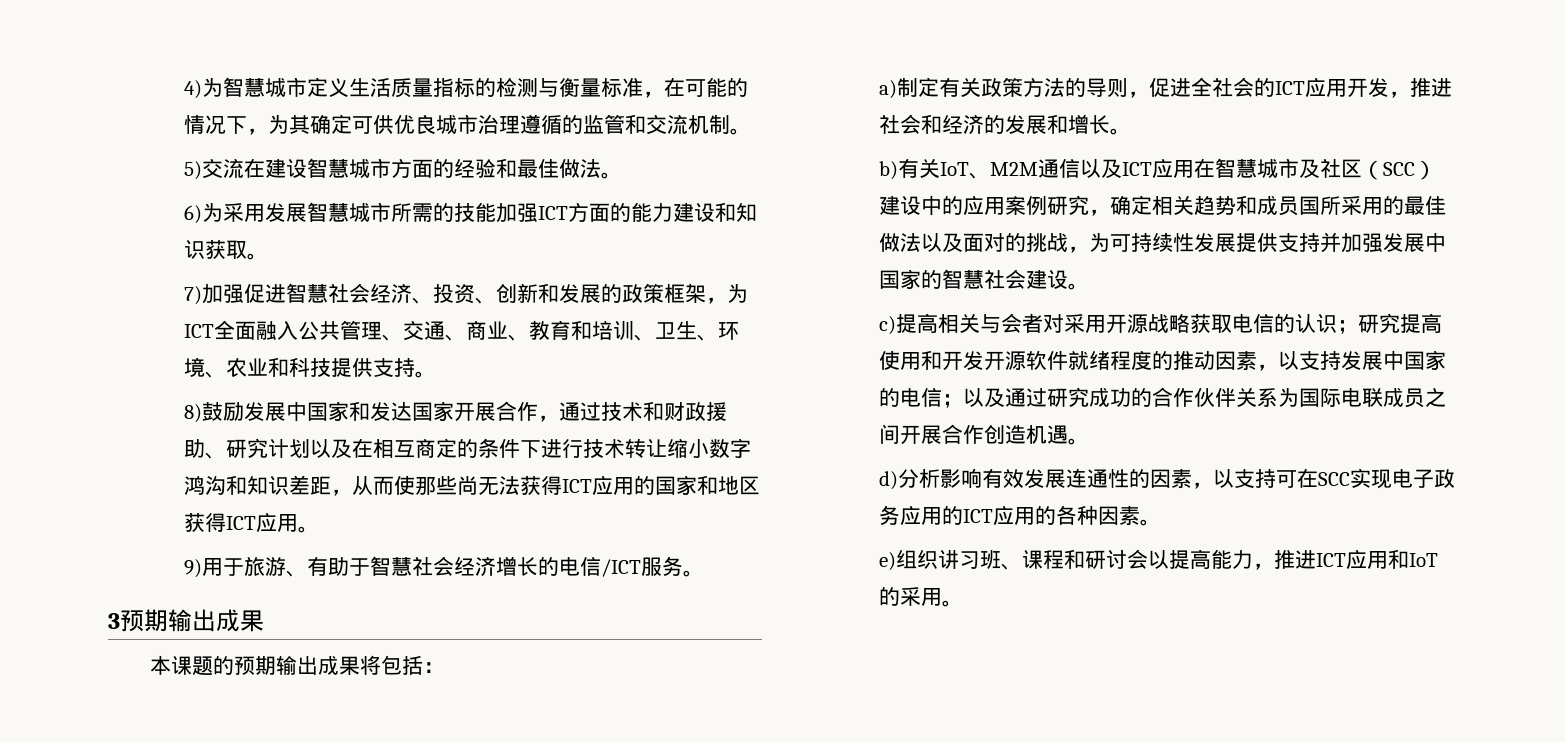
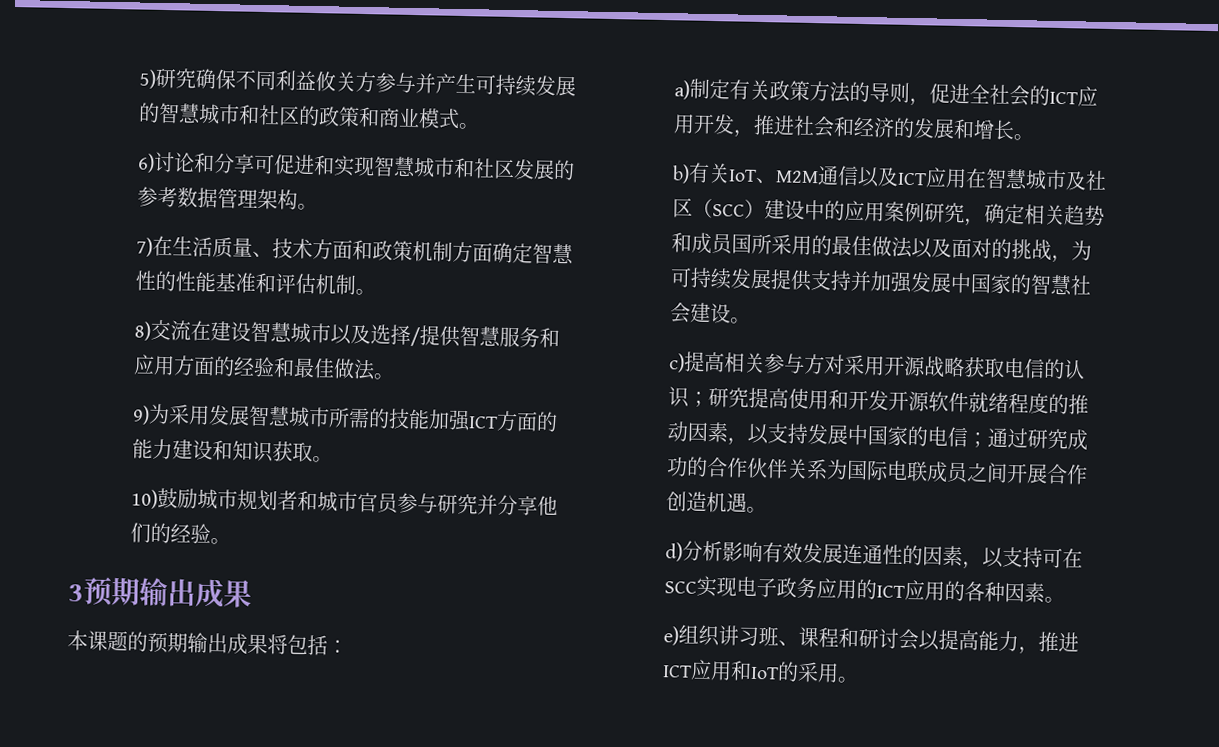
[184,77,749,99] [184,114,689,135] 4)为智慧城市定义生活质量指标的检测与衡量标准，在可能的情况下，为其确定可供优良城市治理遵循的监管和交流 -> [138,67,576,97] [137,102,479,130] [136,151,575,181] [136,186,318,211] [135,235,574,265] [134,270,316,295] 5)研究确保不同利益攸关方参与并产生可持续发展的智慧城市和社区的政策和商业模式。 // 6)讨论和分享可促进和实现智慧城市和社区发展的参考数据管理架构。 // 7)在生活质量、技术方面和政策机制方面确定智慧性的性能基准和评估
[184,161,203,180] 5) -> [133,321,151,341] 8)
(392, 168) none -> [329,324,560,348] [132,354,175,376] 以及选择/提供智慧服务和应用
[184,205,203,224] 6) -> [131,405,150,425] 9)
[184,283,749,305] [184,320,740,341] [184,357,437,378] [184,401,728,423] [184,438,752,459] [184,475,761,496] [184,512,320,533] [184,556,684,578] 7)加强促进智慧社会经济、投资、创新和发展的政策框架，为ICT全面融入公共管理、交通、商业、教育和培训、卫生、环境、农业和科技提供支持。 // 8)鼓励发展中国家和发达国家开展合作，通过技术和财政援助、研究计划以及在相互商定的条件下进行技术转让缩小数字鸿沟和知识差距，从而使那些尚无法获得ICT应用的国家和地区获得ICT应用。 // 9)用于旅游、有助于智慧社会经济增长的电信/ICT服务 -> [130,487,558,516] [129,522,211,545] 10)鼓励城市规划者和城市官员参与研究并分享他们的经验
[1173,233,1195,252] 性 -> (732, 278) none
[980,313,1044,333] 与会者 -> [763,353,825,375] 参与方
[963,388,1006,407] 以及 -> (988, 440) none

